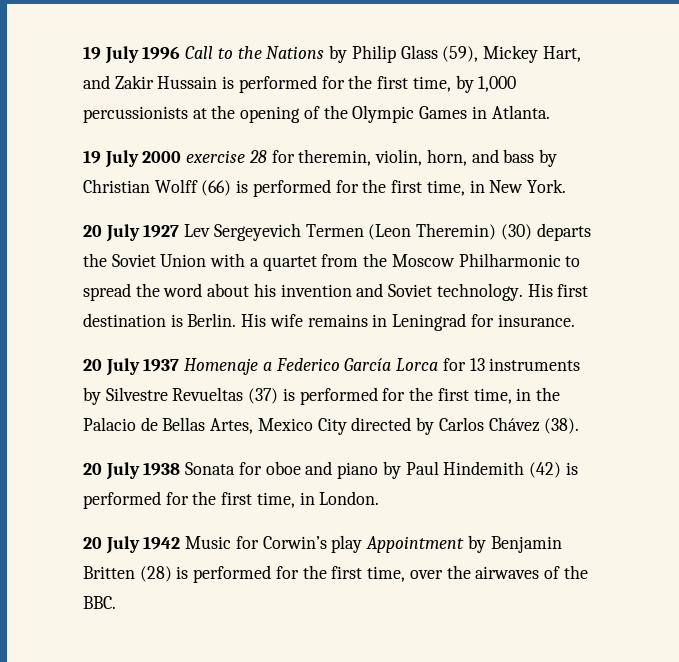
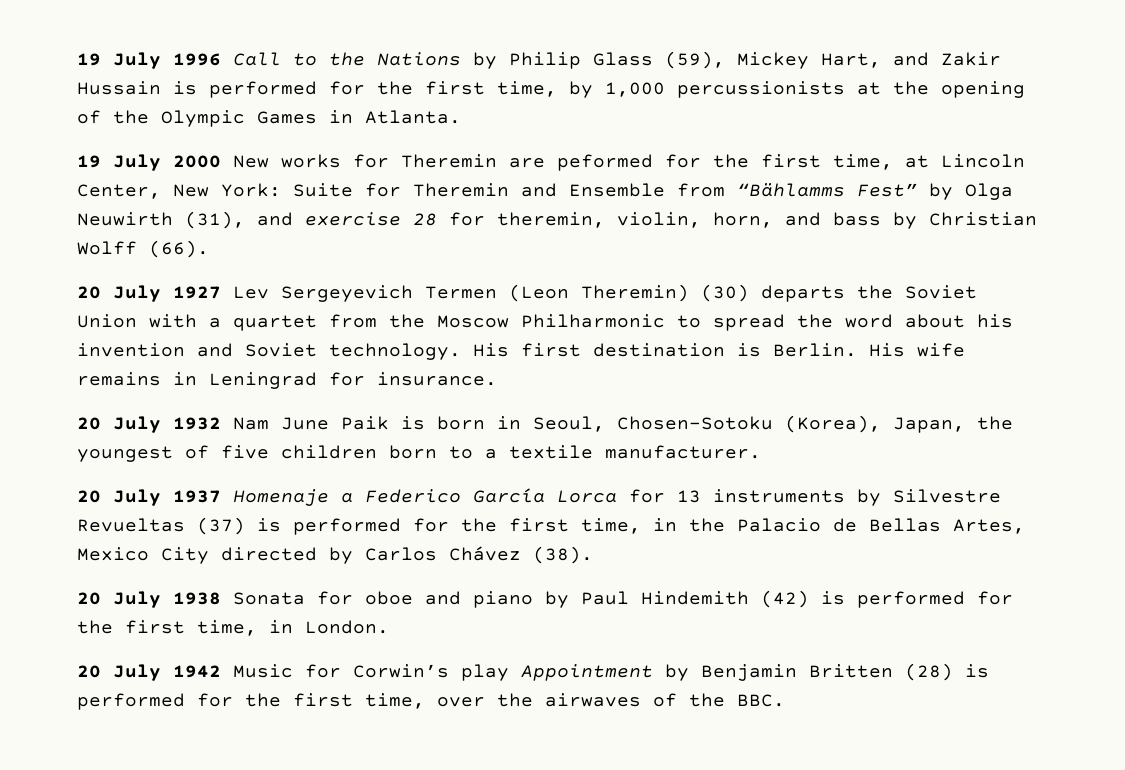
(182, 157) none -> [233,154,1025,171] [77,183,1013,200] [77,211,293,229] New works for Theremin are peformed for the first time, at Lincoln Center, New York: Suite for Theremin and Ensemble from “Bählamms Fest” by Olga Neuwirth (31), and
[201,179,566,197] (66) is performed for the first time, in New York. -> [149,240,209,258] (66).
(575, 320) none -> [77,415,1013,433] [77,445,761,462] // 20 July 1932 Nam June Paik is born in Seoul, Chosen-Sotoku (Korea), Japan, the youngest of five children born to a textile manufacturer.

